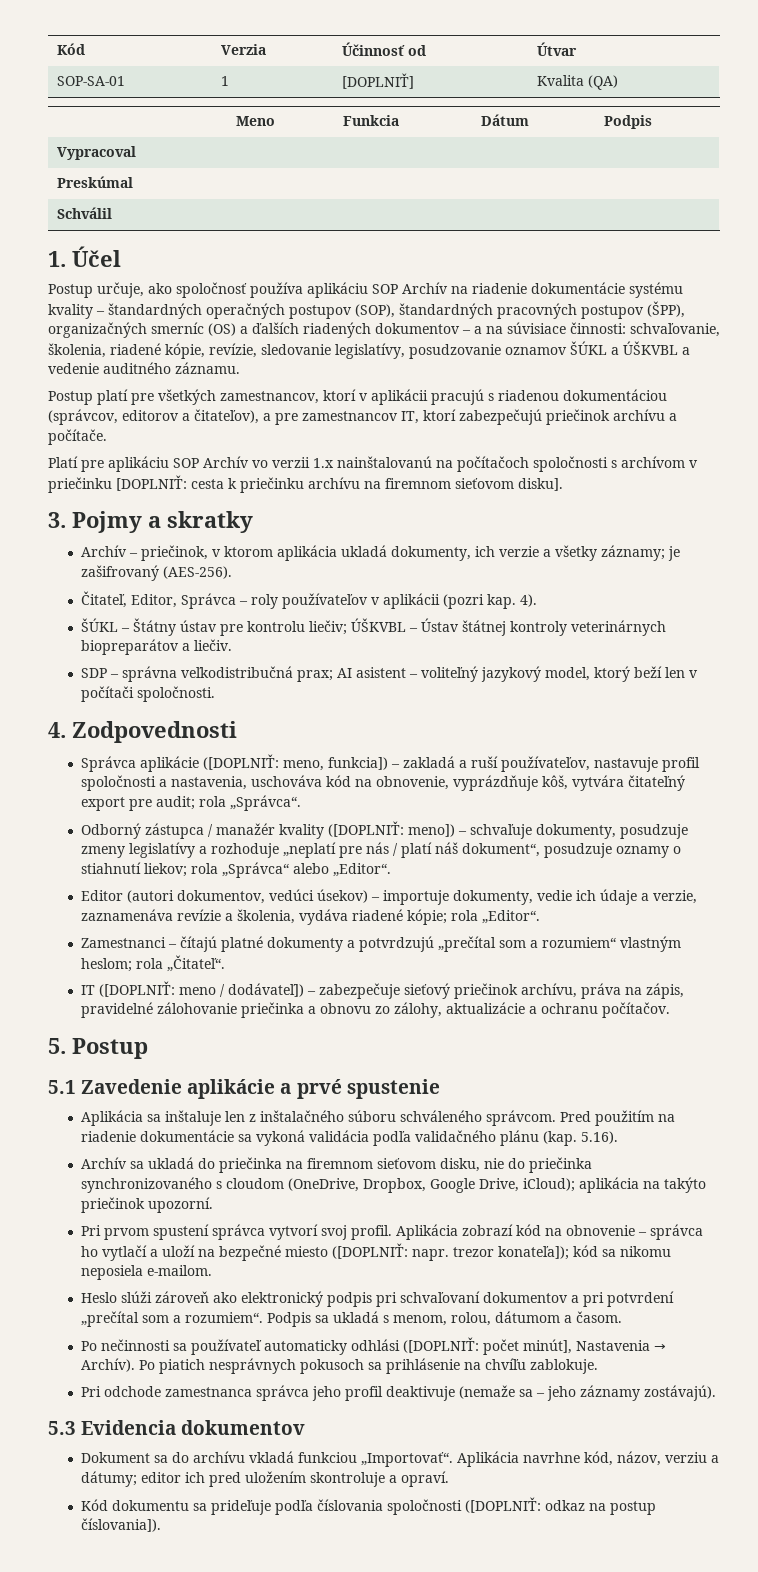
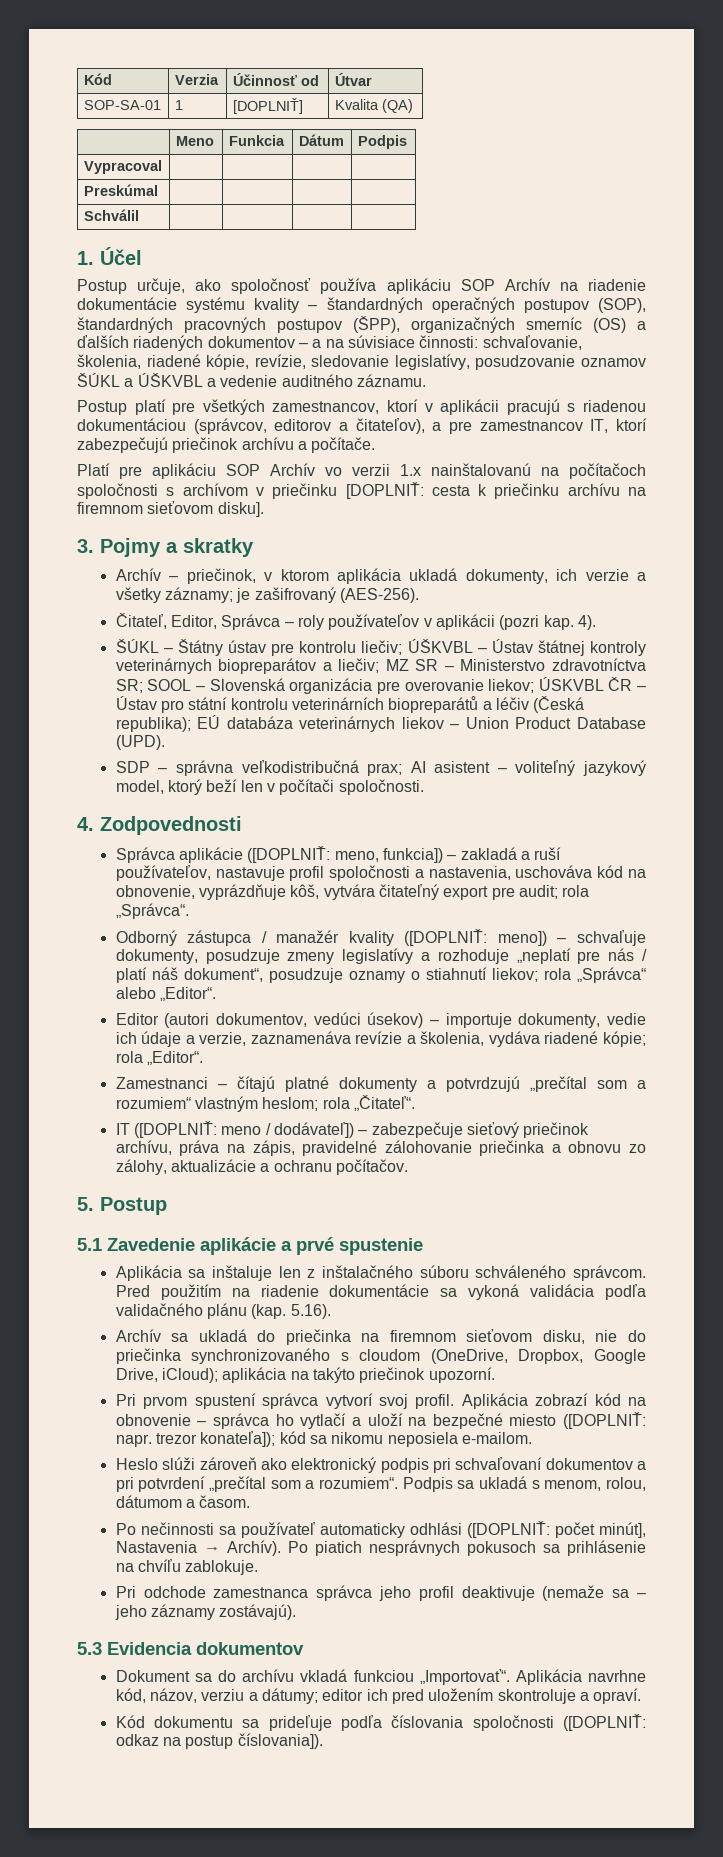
[193,639,232,651] liečiv. -> [338,658,647,673] [115,677,647,694] [115,696,585,713] [115,715,647,732] [115,735,165,750] liečiv; MZ SR – Ministerstvo zdravotníctva SR; SOOL – Slovenská organizácia pre overovanie liekov; ÚSKVBL ČR – Ústav pro státní kontrolu veterinárních biopreparátů a léčiv (Česká republika); EÚ databáza veterinárnych liekov – Union Product Database (UPD).

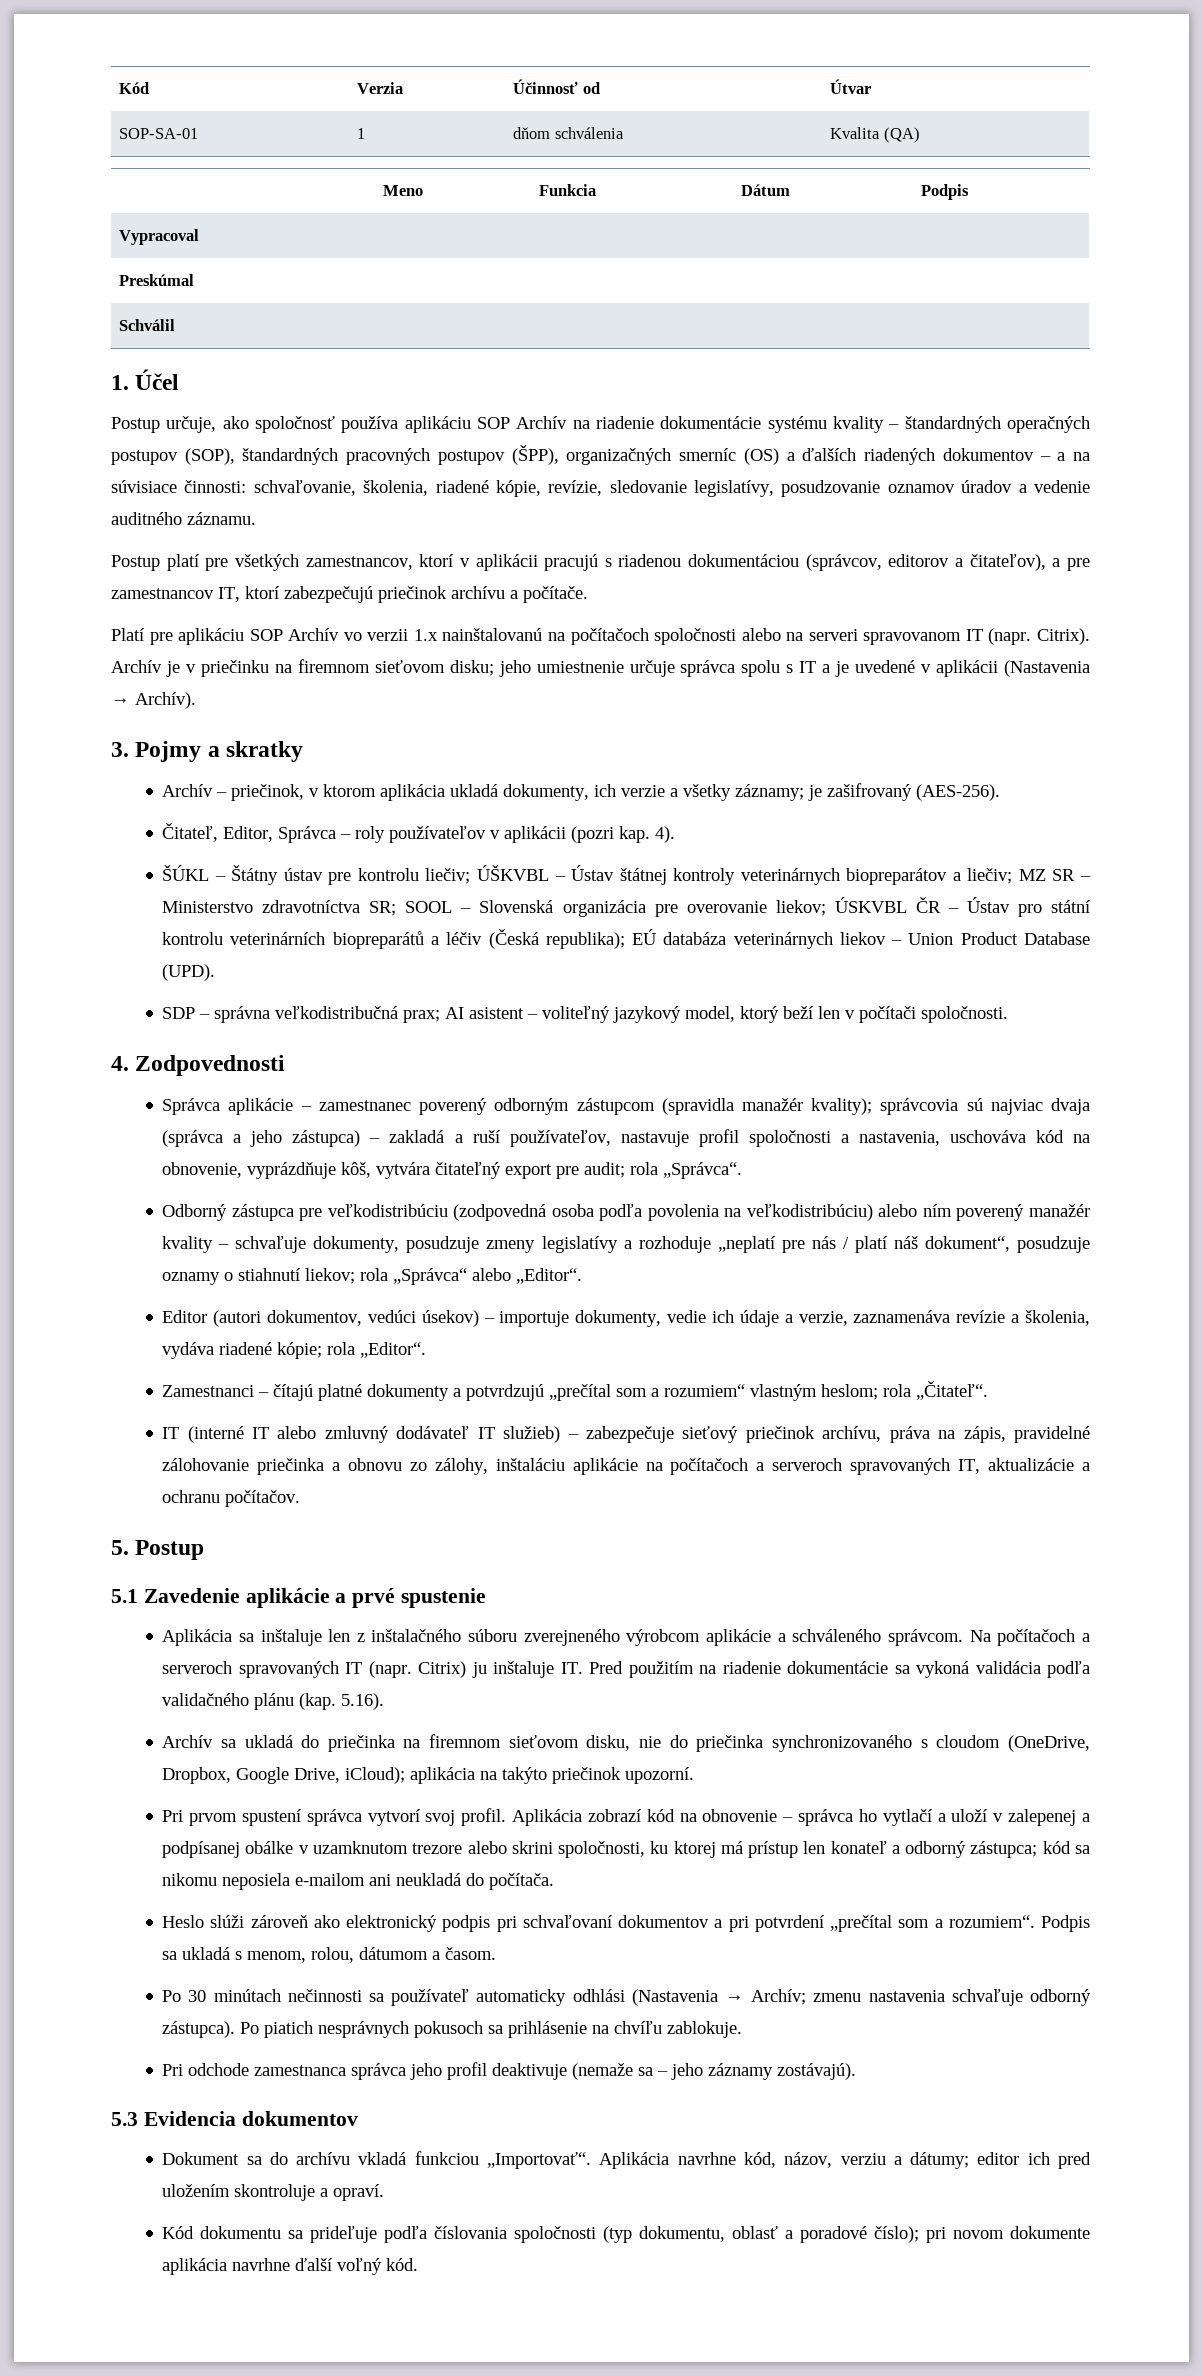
[232,98,303,114] [DOPLNIŤ] -> [513,127,624,139] dňom schválenia
[77,373,203,387] ŠÚKL a ÚŠKVBL -> [961,480,1013,493] úradov
[166,482,646,499] [77,501,264,517] s archívom v priečinku [DOPLNIŤ: cesta k priečinku archívu na firemnom sieťovom disku]. -> [741,628,1090,645] [111,659,1091,677] [111,692,196,709] alebo na serveri spravovanom IT (napr. Citrix). Archív je v priečinku na firemnom sieťovom disku; jeho umiestnenie určuje správca spolu s IT a je uvedené v aplikácii (Nastavenia → Archív).
[247,846,444,863] ([DOPLNIŤ: meno, funkcia]) -> [300,1098,1090,1115] [162,1130,361,1147] – zamestnanec poverený odborným zástupcom (spravidla manažér kvality); správcovia sú najviac dvaja (správca a jeho zástupca)
[261,929,547,946] / manažér kvality ([DOPLNIŤ: meno]) -> [299,1204,1090,1221] [162,1236,214,1253] pre veľkodistribúciu (zodpovedná osoba podľa povolenia na veľkodistribúciu) alebo ním poverený manažér kvality
[134,1121,355,1138] ([DOPLNIŤ: meno / dodávateľ]) -> [187,1426,561,1443] (interné IT alebo zmluvný dodávateľ IT služieb)
(167, 1167) none -> [495,1458,981,1475] inštaláciu aplikácie na počítačoch a serveroch spravovaných IT,
[475,1265,646,1281] schváleného správcom. -> [523,1629,1090,1646] [162,1661,583,1678] zverejneného výrobcom aplikácie a schváleného správcom. Na počítačoch a serveroch spravovaných IT (napr. Citrix) ju inštaluje IT.
[408,1412,647,1429] [115,1431,533,1447] na bezpečné miesto ([DOPLNIŤ: napr. trezor konateľa]); kód sa nikomu neposiela e-mailom. -> [993,1809,1090,1826] [162,1841,1091,1858] [162,1873,555,1890] v zalepenej a podpísanej obálke v uzamknutom trezore alebo skrini spoločnosti, ku ktorej má prístup len konateľ a odborný zástupca; kód sa nikomu neposiela e-mailom ani neukladá do počítača.
(136, 1529) none -> [188,1989,281,2002] 30 minútach
[466,1521,647,1538] [115,1540,281,1556] ([DOPLNIŤ: počet minút], Nastavenia → Archív). -> [631,1989,1091,2006] [162,2021,236,2038] (Nastavenia → Archív; zmenu nastavenia schvaľuje odborný zástupca).
[563,1714,646,1731] [115,1733,323,1749] ([DOPLNIŤ: odkaz na postup číslovania]). -> [603,2226,1091,2243] [162,2258,419,2275] (typ dokumentu, oblasť a poradové číslo); pri novom dokumente aplikácia navrhne ďalší voľný kód.

